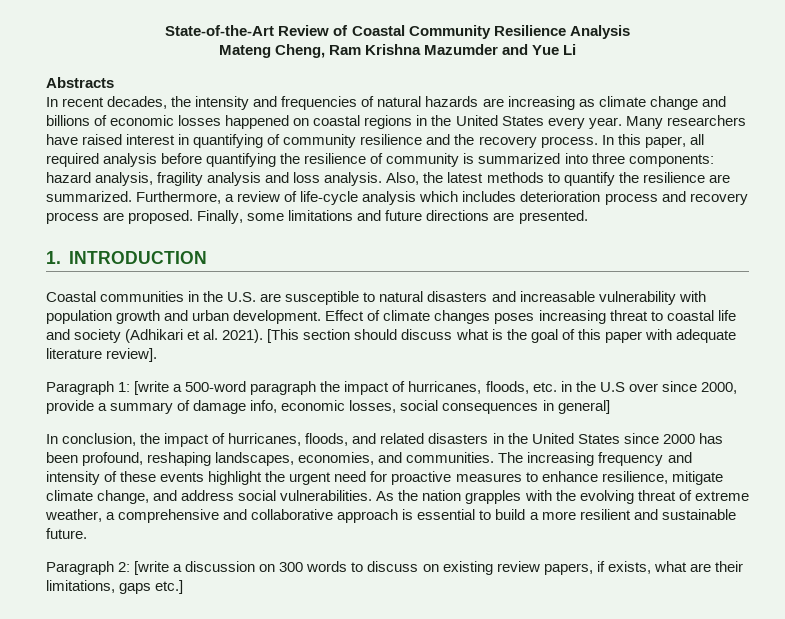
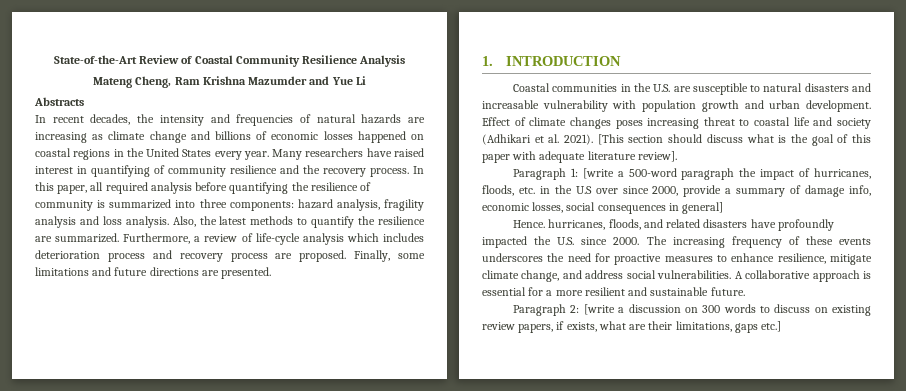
[46,433,226,447] In conclusion, the impact of -> [513,220,546,228] Hence.
[492,433,723,444] [46,452,495,466] in the United States since 2000 has been profound, reshaping landscapes, economies, and communities. -> [750,219,834,231] [482,236,640,248] have profoundly impacted the U.S. since 2000.
[667,452,692,463] [46,471,100,485] and intensity -> (782, 242) none
[208,471,332,485] highlight the urgent -> [482,253,565,262] underscores the
[376,490,749,504] [45,509,248,523] As the nation grapples with the evolving threat of extreme weather, a comprehensive and -> [734,271,743,279] A
[479,509,526,520] to build -> [528,287,544,296] for

